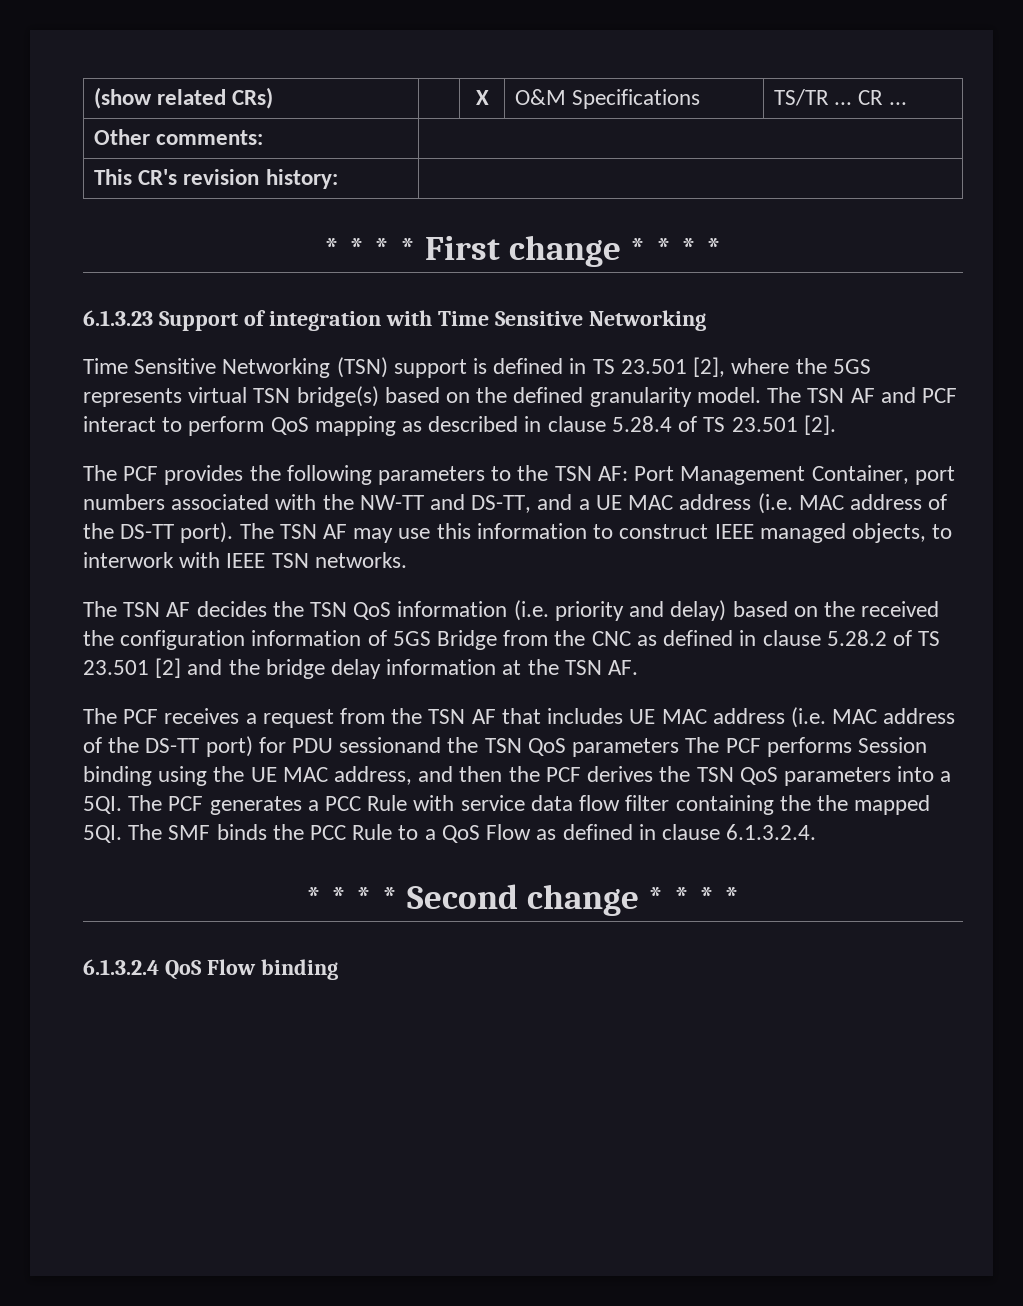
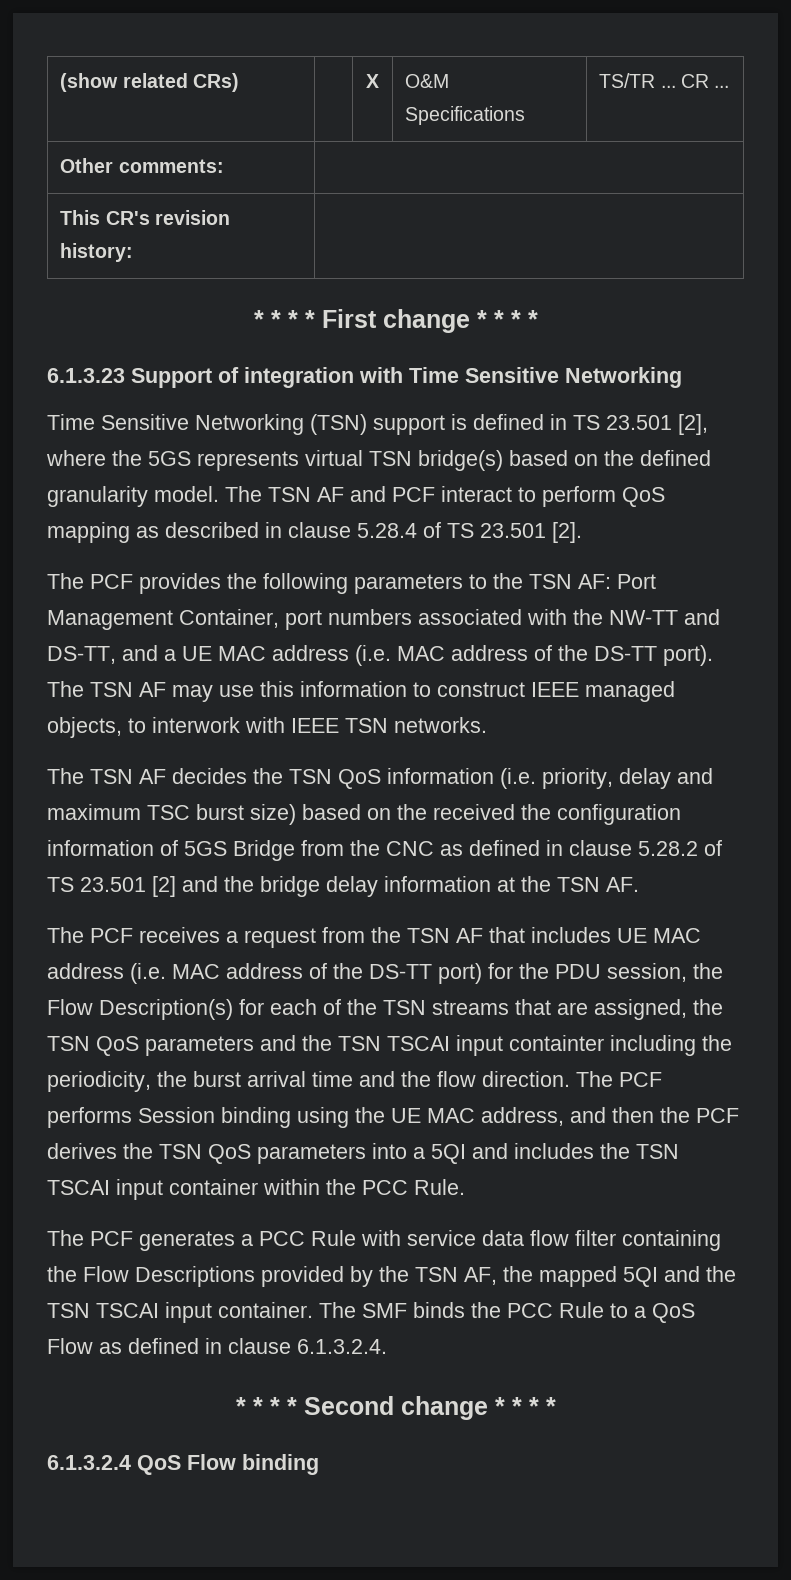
[554,600,727,621] priority and delay) -> [542,768,713,789] [47,804,296,825] priority, delay and maximum TSC burst size)
[292,737,680,757] PDU sessionand the TSN QoS parameters -> [519,963,723,982] [47,999,723,1020] [47,1035,732,1056] [47,1071,570,1092] the PDU session, the Flow Description(s) for each of the TSN streams that are assigned, the TSN QoS parameters and the TSN TSCAI input containter including the periodicity, the burst arrival time and the flow direction.
[83,796,122,814] 5QI. -> [431,1143,679,1164] [47,1179,465,1200] 5QI and includes the TSN TSCAI input container within the PCC Rule. //
[816,795,931,815] [83,825,122,843] the mapped 5QI. -> [83,1266,736,1287] [47,1302,313,1323] Flow Descriptions provided by the TSN AF, the mapped 5QI and the TSN TSCAI input container.

